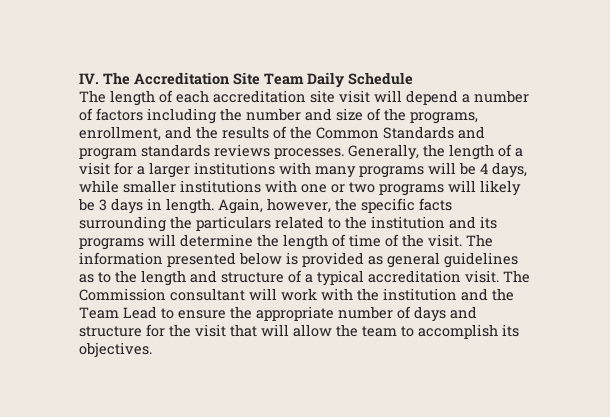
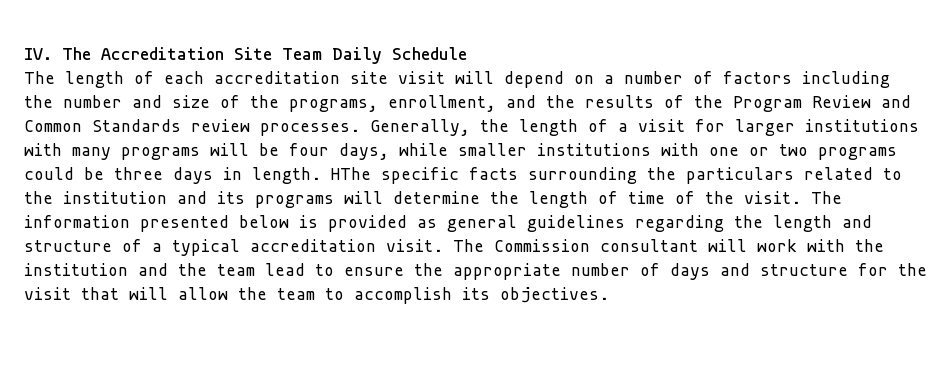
(458, 97) none -> [574,75,594,84] on
[316,126,485,139] [79,144,270,160] Common Standards and program standards reviews -> [733,95,911,112] [24,119,250,132] Program Review and Common Standards review
[137,166,145,175] a -> (725, 125) none
[480,163,488,174] 4 -> [289,143,329,156] four
[448,180,521,196] [78,198,357,214] will likely be 3 days in length. Again, however, the -> [24,167,371,184] could be three days in length. HThe
[79,272,111,283] as to -> [635,215,724,232] regarding
[79,306,157,319] Team Lead -> [217,263,305,276] team lead

